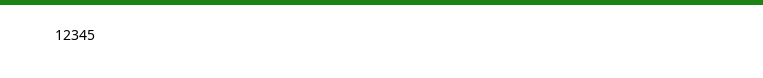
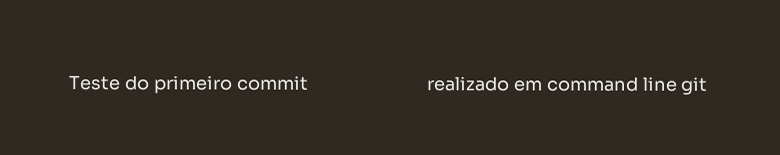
[55,30,95,40] 12345 -> [68,75,709,95] Teste do primeiro commit realizado em command line git

